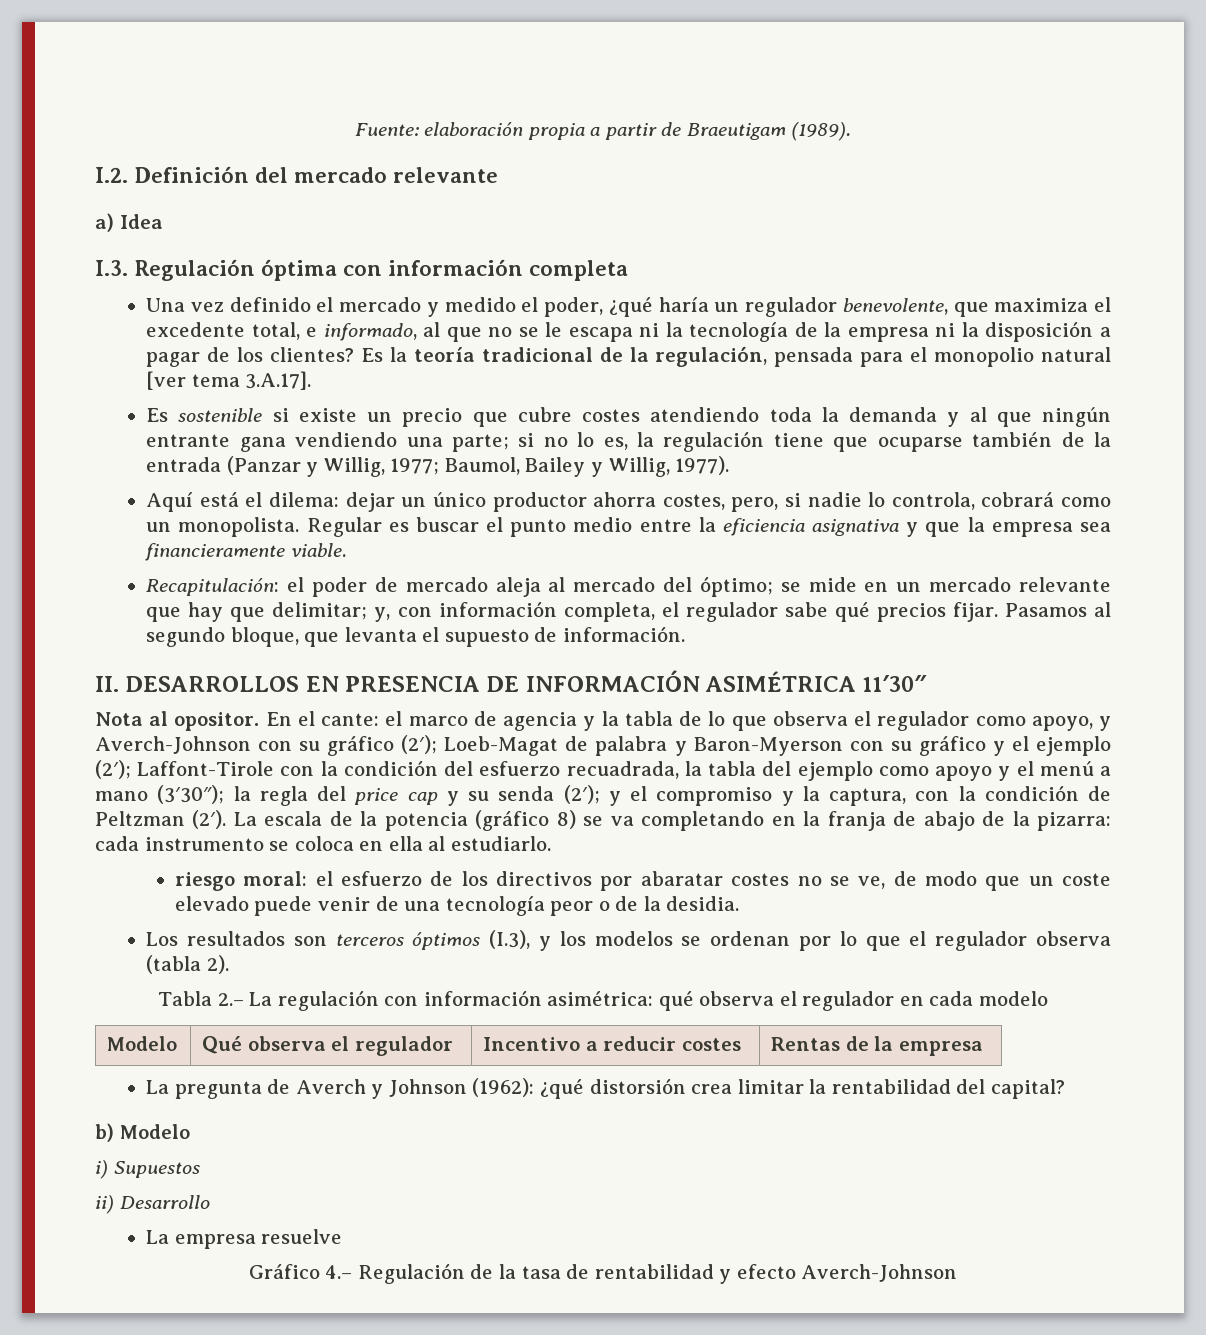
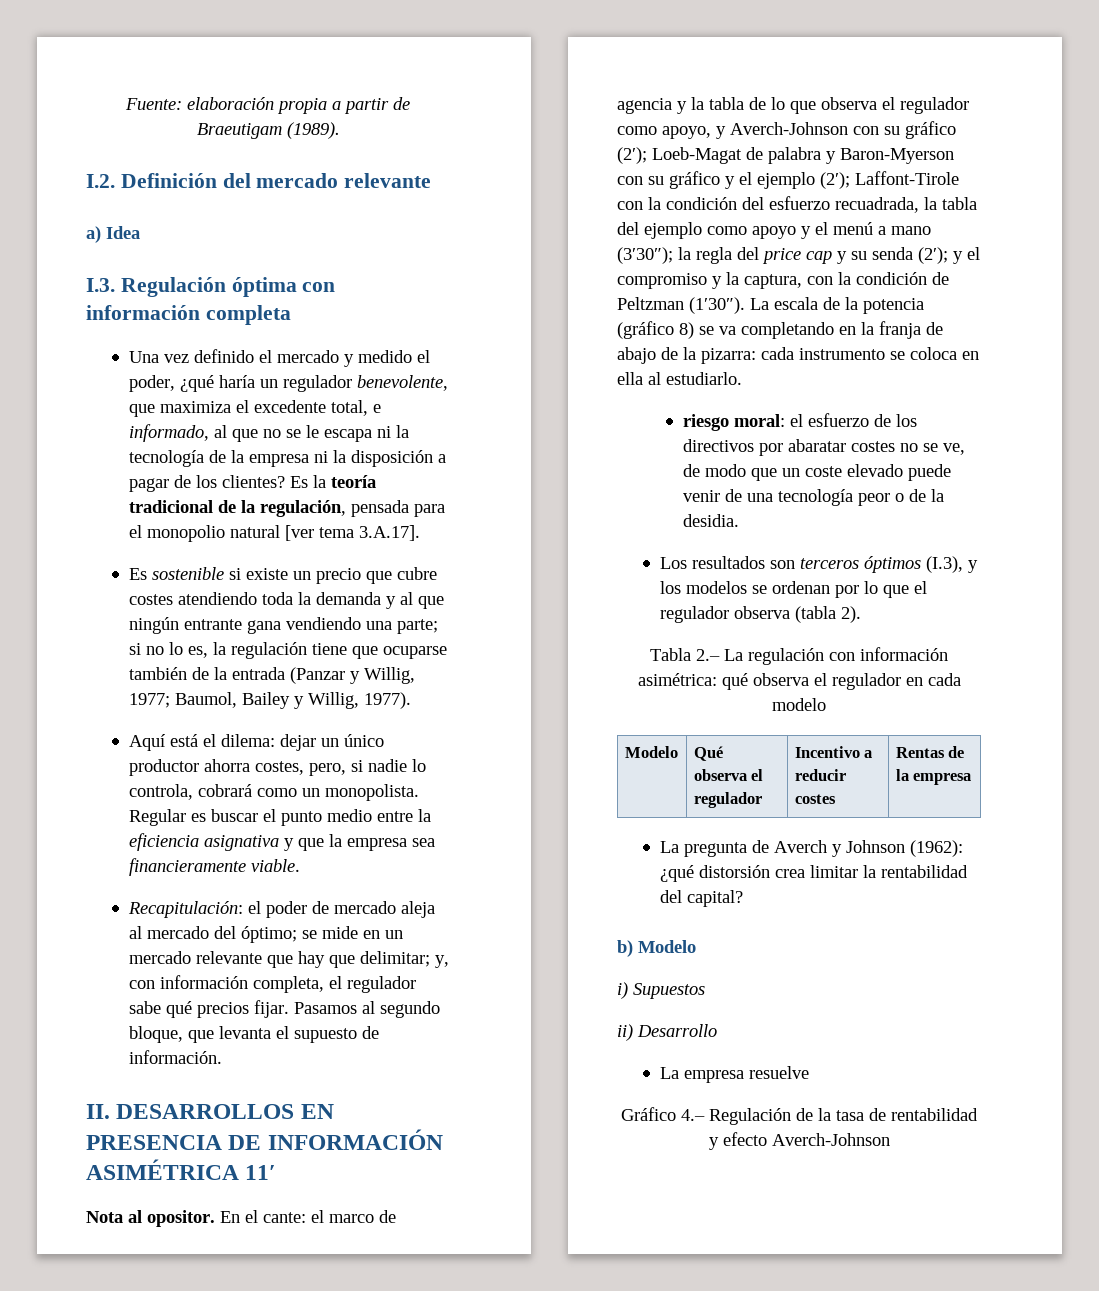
[862,675,928,692] 11′30″ -> [245,1165,277,1180] 11′
[192,810,227,829] (2′). -> [689,297,745,314] (1′30″).

